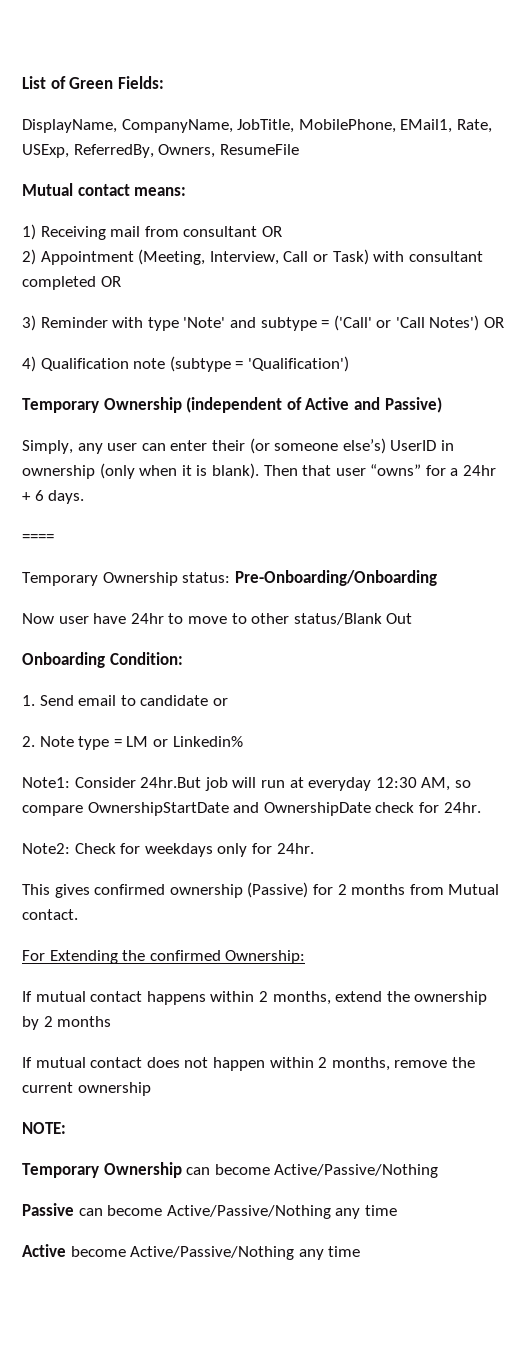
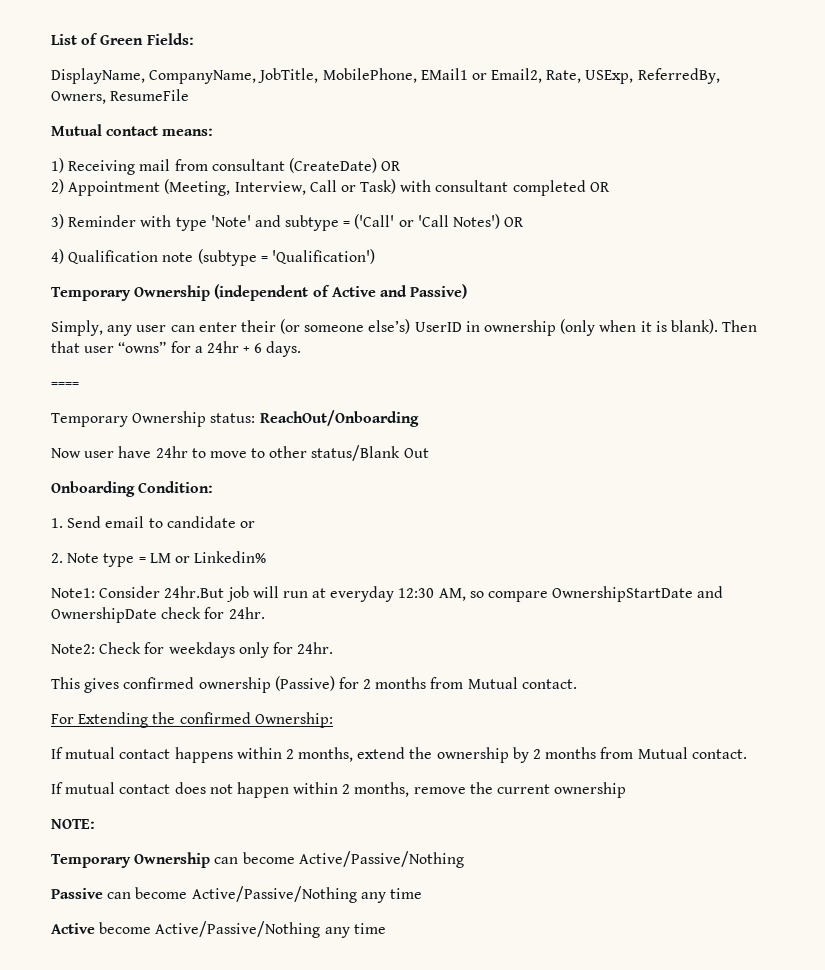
[400,119,453,133] EMail1, -> [420,68,543,83] EMail1 or Email2,
(258, 231) none -> [288,158,377,173] (CreateDate)
[234,570,437,586] Pre-Onboarding/Onboarding -> [259,410,419,427] ReachOut/Onboarding
(112, 1021) none -> [600,747,747,759] from Mutual contact.

